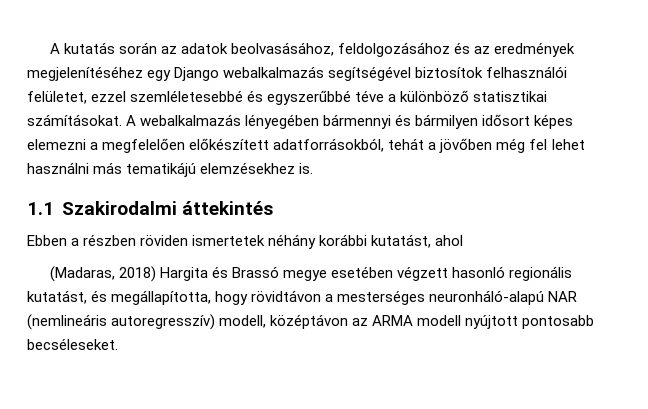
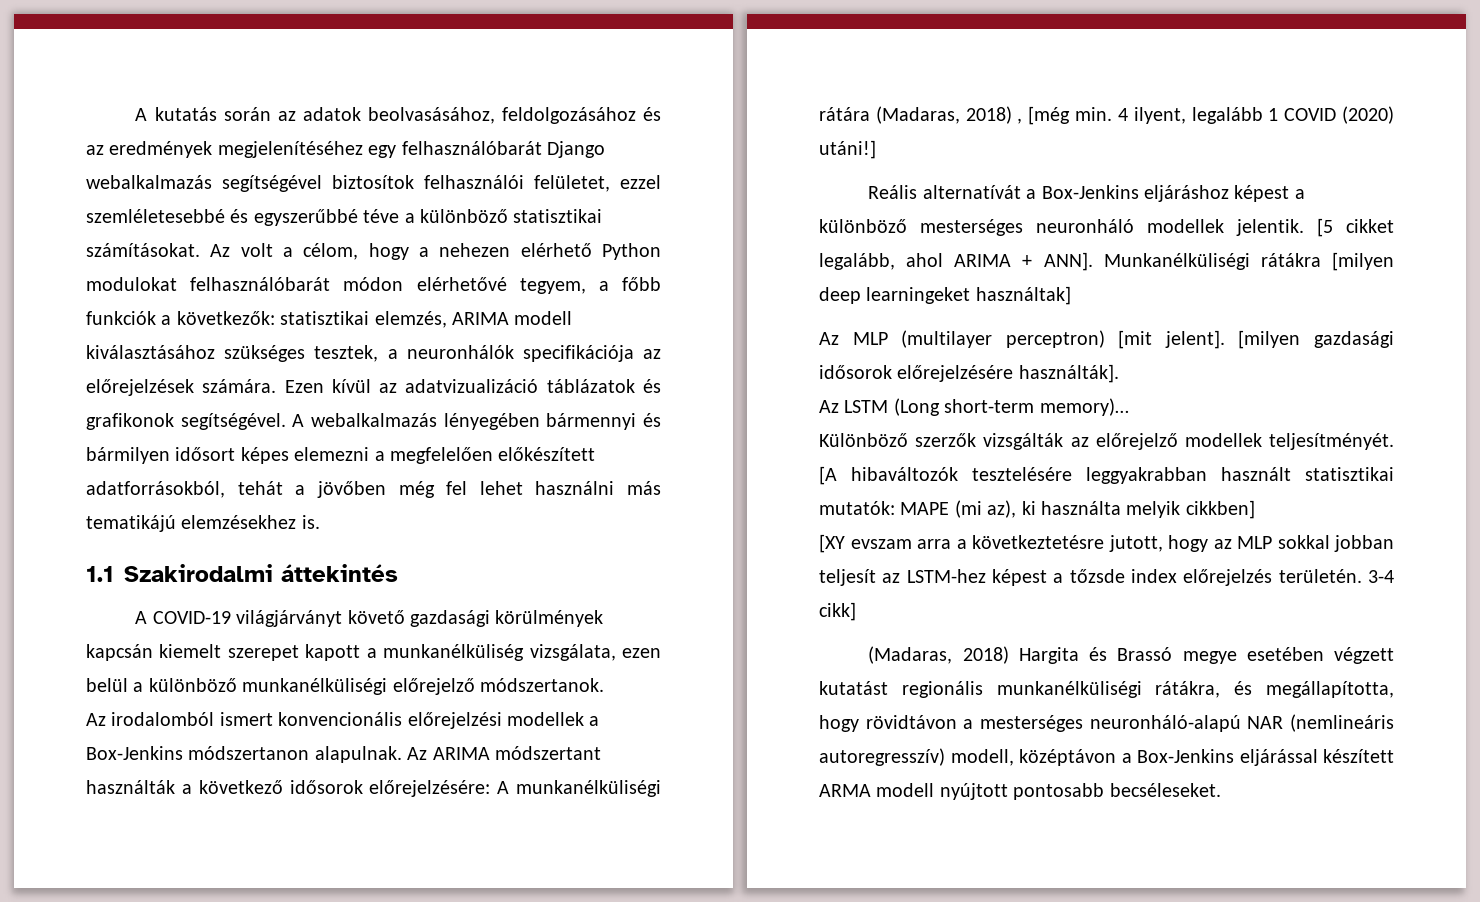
(172, 75) none -> [401,141,542,155] felhasználóbarát
(122, 120) none -> [210,243,661,260] [86,277,661,294] [86,311,573,328] [86,345,662,362] [86,379,661,396] [86,413,286,430] Az volt a célom, hogy a nehezen elérhető Python modulokat felhasználóbarát módon elérhetővé tegyem, a főbb funkciók a következők: statisztikai elemzés, ARIMA modell kiválasztásához szükséges tesztek, a neuronhálók specifikációja az előrejelzések számára. Ezen kívül az adatvizualizáció táblázatok és grafikonok segítségével.
[27,234,464,249] Ebben a részben röviden ismertetek néhány korábbi kutatást, ahol -> [135,610,604,627] [86,644,661,661] [86,678,604,695] [86,712,600,729] [86,746,601,763] [86,780,661,797] [819,106,1394,125] [819,140,876,159] [868,185,1305,202] [819,218,1394,237] [819,252,1394,271] [819,286,1071,305] [819,330,1394,349] [819,364,1119,383] [819,398,1129,416] [819,433,1394,450] [819,466,1394,485] [819,500,1255,519] [819,534,1394,553] [819,569,1394,586] [819,602,856,621] A COVID-19 világjárványt követő gazdasági körülmények kapcsán kiemelt szerepet kapott a munkanélküliség vizsgálata, ezen belül a különböző munkanélküliségi előrejelző módszertanok. // Az irodalomból ismert konvencionális előrejelzési modellek a Box-Jenkins módszertanon alapulnak. Az ARIMA módszertant használták a következő idősorok előrejelzésére: A munkanélküliségi rátára (Madaras, 2018) , [még min. 4 ilyent, legalább 1 COVID (2020) utáni!] // Reális alternatívát a Box-Jenkins eljáráshoz képest a különböző mesterséges neuronháló modellek jelentik. [5 cikket legalább, ahol ARIMA + ANN]. Munkanélküliségi rátákra [milyen deep learningeket használtak] // Az MLP (multilayer perceptron) [mit jelent]. [milyen gazdasági idősorok előrejelzésére használták]. // Az LSTM (Long short-term memory)… // Különböző szerzők vizsgálták az előrejelző modellek teljesítményét. [A hibaváltozók tesztelésére leggyakrabban használt statisztikai mutatók: MAPE (mi az), ki használta melyik cikkben] // [XY evszam arra a következtetésre jutott, hogy az MLP sokkal jobban teljesít az LSTM-hez képest a tőzsde index előrejelzés területén. 3-4 cikk]
[452,266,573,281] [27,290,87,304] hasonló regionális kutatást, -> [819,681,1221,698] kutatást regionális munkanélküliségi rátákra,
[352,318,369,326] az -> [1121,749,1394,766] a Box-Jenkins eljárással készített

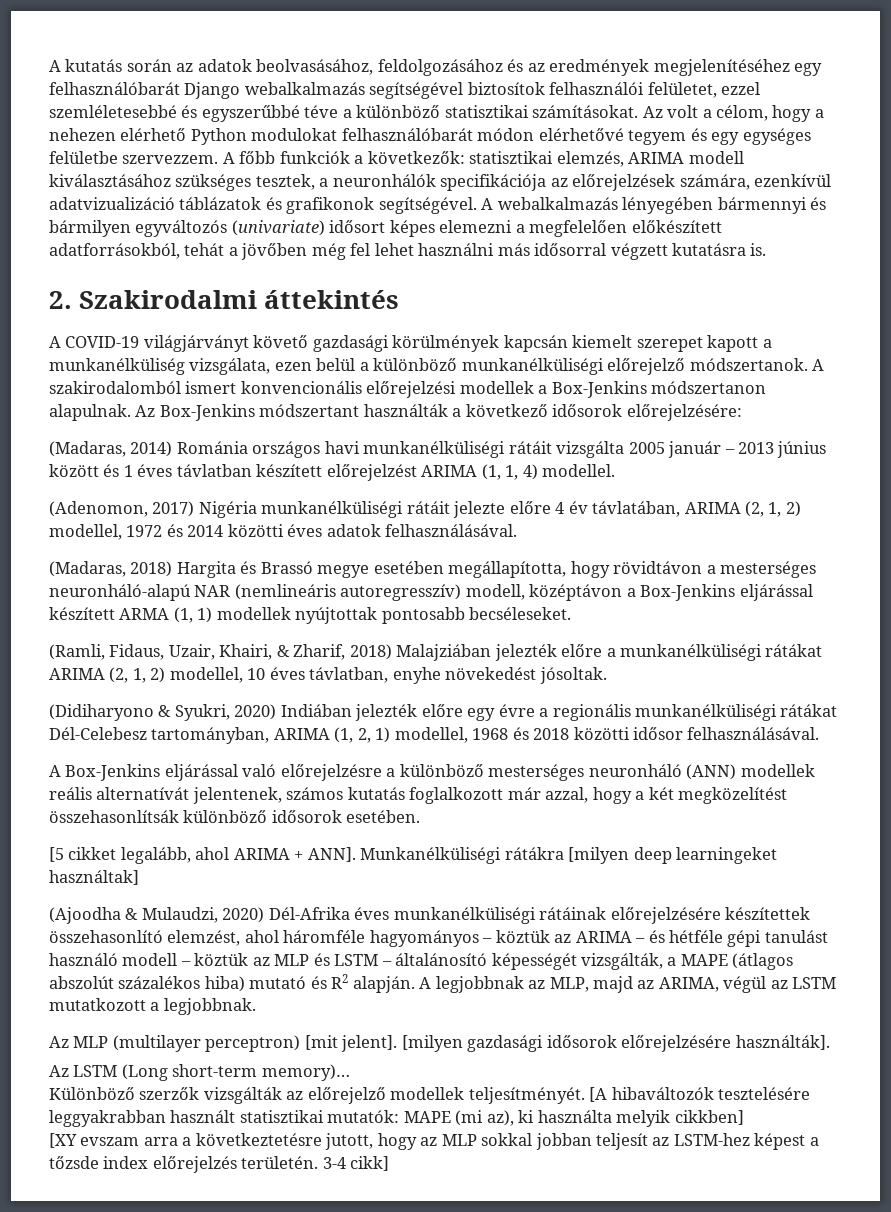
[519,278,609,294] tegyem, a -> [628,128,811,145] [49,151,235,164] tegyem és egy egységes felületbe szervezzem. A
[202,379,398,393] számára. Ezen kívül az -> [679,174,832,190] számára, ezenkívül
(170, 455) none -> [135,220,325,237] egyváltozós (univariate)
[86,515,297,532] tematikájú elemzésekhez -> [534,243,747,260] idősorral végzett kutatásra
[86,566,114,582] 1.1 -> [49,291,72,309] 2.
[86,712,215,726] // Az irodalomból -> [812,359,825,371] [49,381,181,394] A szakirodalomból
[432,747,490,760] ARIMA -> [159,404,255,421] Box-Jenkins
[497,780,661,797] [819,106,1394,125] [819,140,876,159] [868,185,1305,202] [819,219,1304,236] A munkanélküliségi rátára (Madaras, 2018) , [még min. 4 ilyent, legalább 1 COVID (2020) utáni!] // Reális alternatívát a Box-Jenkins eljáráshoz képest a különböző mesterséges neuronháló modellek jelentik. -> [49,441,827,458] [49,464,616,481] [49,501,801,518] [49,524,518,540] [49,561,817,578] [49,584,813,601] [49,607,572,624] [49,644,823,661] [49,667,607,684] [49,704,838,721] [49,727,820,744] [49,764,815,781] [49,787,788,804] [49,810,421,823] // (Madaras, 2014) Románia országos havi munkanélküliségi rátáit vizsgálta 2005 január – 2013 június között és 1 éves távlatban készített előrejelzést ARIMA (1, 1, 4) modellel. // (Adenomon, 2017) Nigéria munkanélküliségi rátáit jelezte előre 4 év távlatában, ARIMA (2, 1, 2) modellel, 1972 és 2014 közötti éves adatok felhasználásával. // (Madaras, 2018) Hargita és Brassó megye esetében megállapította, hogy rövidtávon a mesterséges neuronháló-alapú NAR (nemlineáris autoregresszív) modell, középtávon a Box-Jenkins eljárással készített ARMA (1, 1) modellek nyújtottak pontosabb becséleseket. // (Ramli, Fidaus, Uzair, Khairi, & Zharif, 2018) Malajziában jelezték előre a munkanélküliségi rátákat ARIMA (2, 1, 2) modellel, 10 éves távlatban, enyhe növekedést jósoltak. // (Didiharyono & Syukri, 2020) Indiában jelezték előre egy évre a regionális munkanélküliségi rátákat Dél-Celebesz tartományban, ARIMA (1, 2, 1) modellel, 1968 és 2018 közötti idősor felhasználásával. // A Box-Jenkins eljárással való előrejelzésre a különböző mesterséges neuronháló (ANN) modellek reális alternatívát jelentenek, számos kutatás foglalkozott már azzal, hogy a két megközelítést összehasonlítsák különböző idősorok esetében. //
(1071, 295) none -> [49,907,811,924] [49,930,828,947] [49,953,794,970] [49,974,837,993] [49,998,256,1015] // (Ajoodha & Mulaudzi, 2020) Dél-Afrika éves munkanélküliségi rátáinak előrejelzésére készítettek összehasonlító elemzést, ahol háromféle hagyományos – köztük az ARIMA – és hétféle gépi tanulást használó modell – köztük az MLP és LSTM – általánosító képességét vizsgálták, a MAPE (átlagos abszolút százalékos hiba) mutató és R2 alapján. A legjobbnak az MLP, majd az ARIMA, végül az LSTM mutatkozott a legjobbnak.
[868,646,1394,664] [819,681,1394,698] [819,714,1394,732] [819,748,1394,766] [819,783,1221,800] // (Madaras, 2018) Hargita és Brassó megye esetében végzett kutatást regionális munkanélküliségi rátákra, és megállapította, hogy rövidtávon a mesterséges neuronháló-alapú NAR (nemlineáris autoregresszív) modell, középtávon a Box-Jenkins eljárással készített ARMA modell nyújtott pontosabb becséleseket. -> (390, 1163) none

